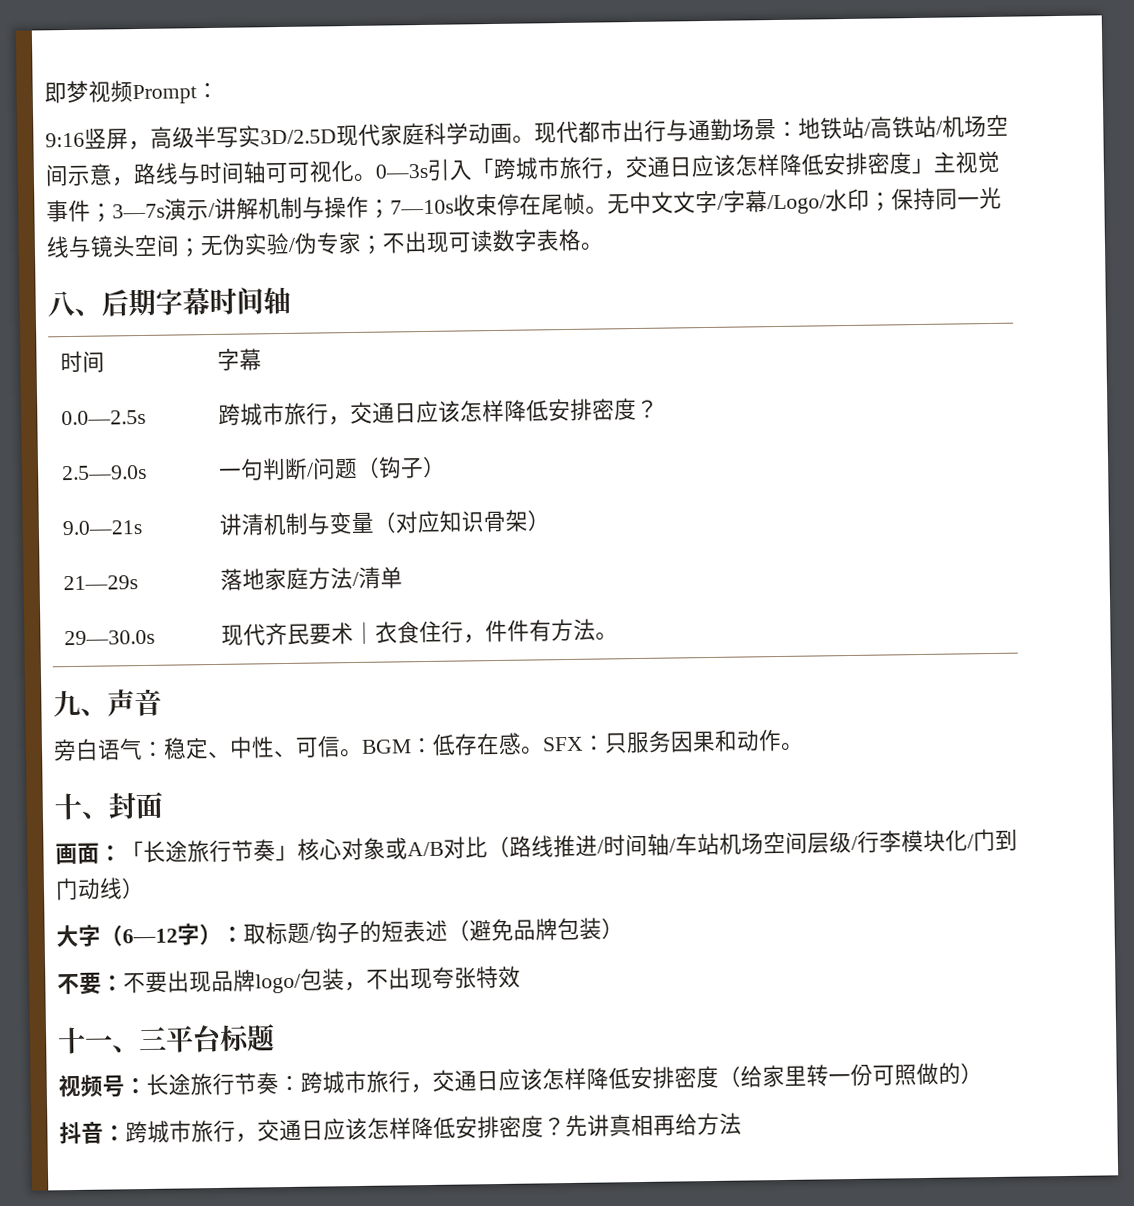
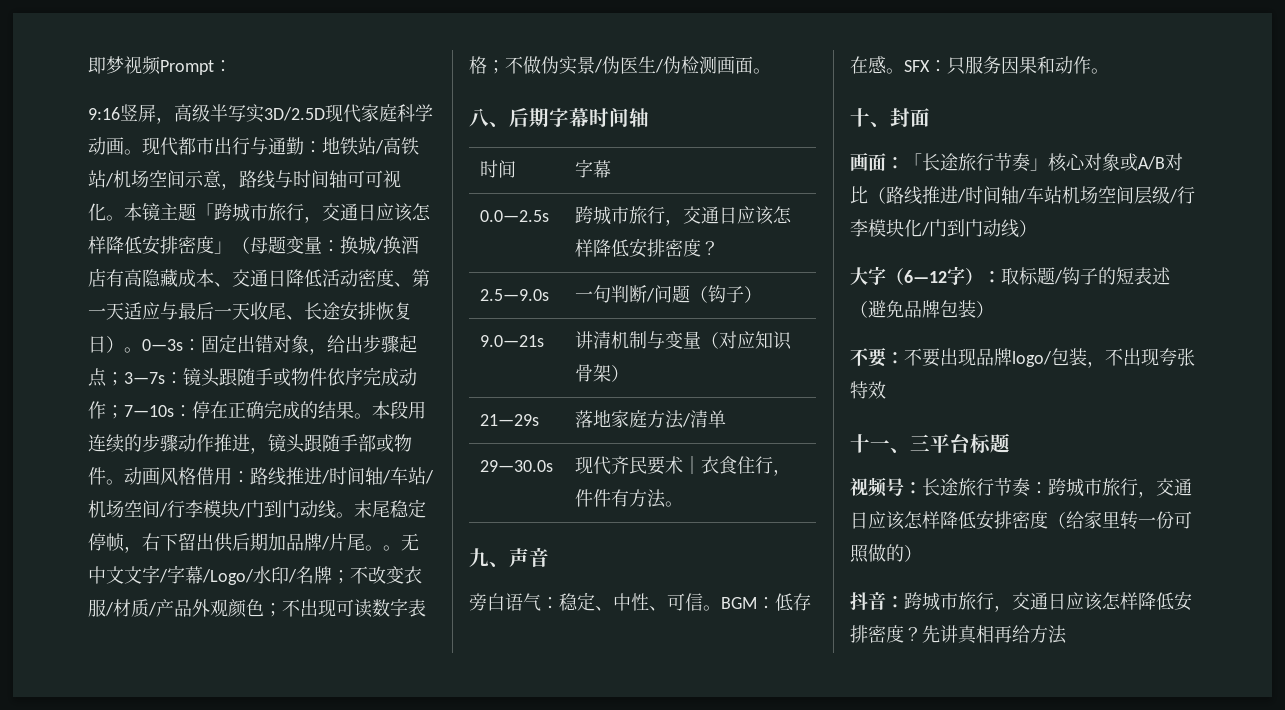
[732,118,777,141] 场景 -> (304, 146) none
[375,158,473,181] 0—3s引入 -> [124,203,196,221] 本镜主题
[933,150,1000,174] [46,192,586,223] 主视觉事件；3—7s演示/讲解机制与操作；7—10s收束停在尾帧 -> [232,236,419,255] [88,268,430,287] [88,301,412,321] [88,334,417,355] [88,367,417,387] [88,400,426,419] [88,434,412,454] [88,467,434,486] [88,499,426,519] [88,533,383,553] （母题变量：换城/换酒店有高隐藏成本、交通日降低活动密度、第一天适应与最后一天收尾、长途安排恢复日）。0—3s：固定出错对象，给出步骤起点；3—7s：镜头跟随手或物件依序完成动作；7—10s：停在正确完成的结果。本段用连续的步骤动作推进，镜头跟随手部或物件。动画风格借用：路线推进/时间轴/车站/机场空间/行李模块/门到门动线。末尾稳定停帧，右下留出供后期加品牌/片尾。
[869,186,1002,212] [46,231,362,259] ；保持同一光线与镜头空间；无伪实验/伪专家 -> [288,566,422,584] [88,599,264,618] /名牌；不改变衣服/材质/产品外观颜色
(582, 240) none -> [487,56,753,75] ；不做伪实景/伪医生/伪检测画面

